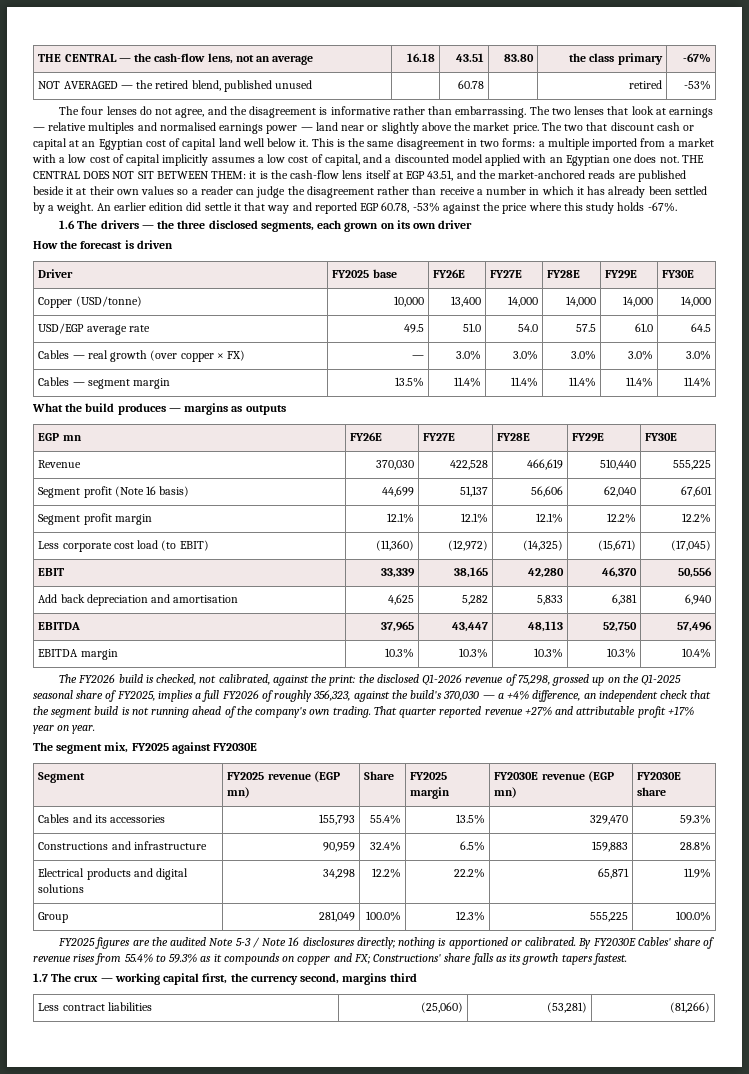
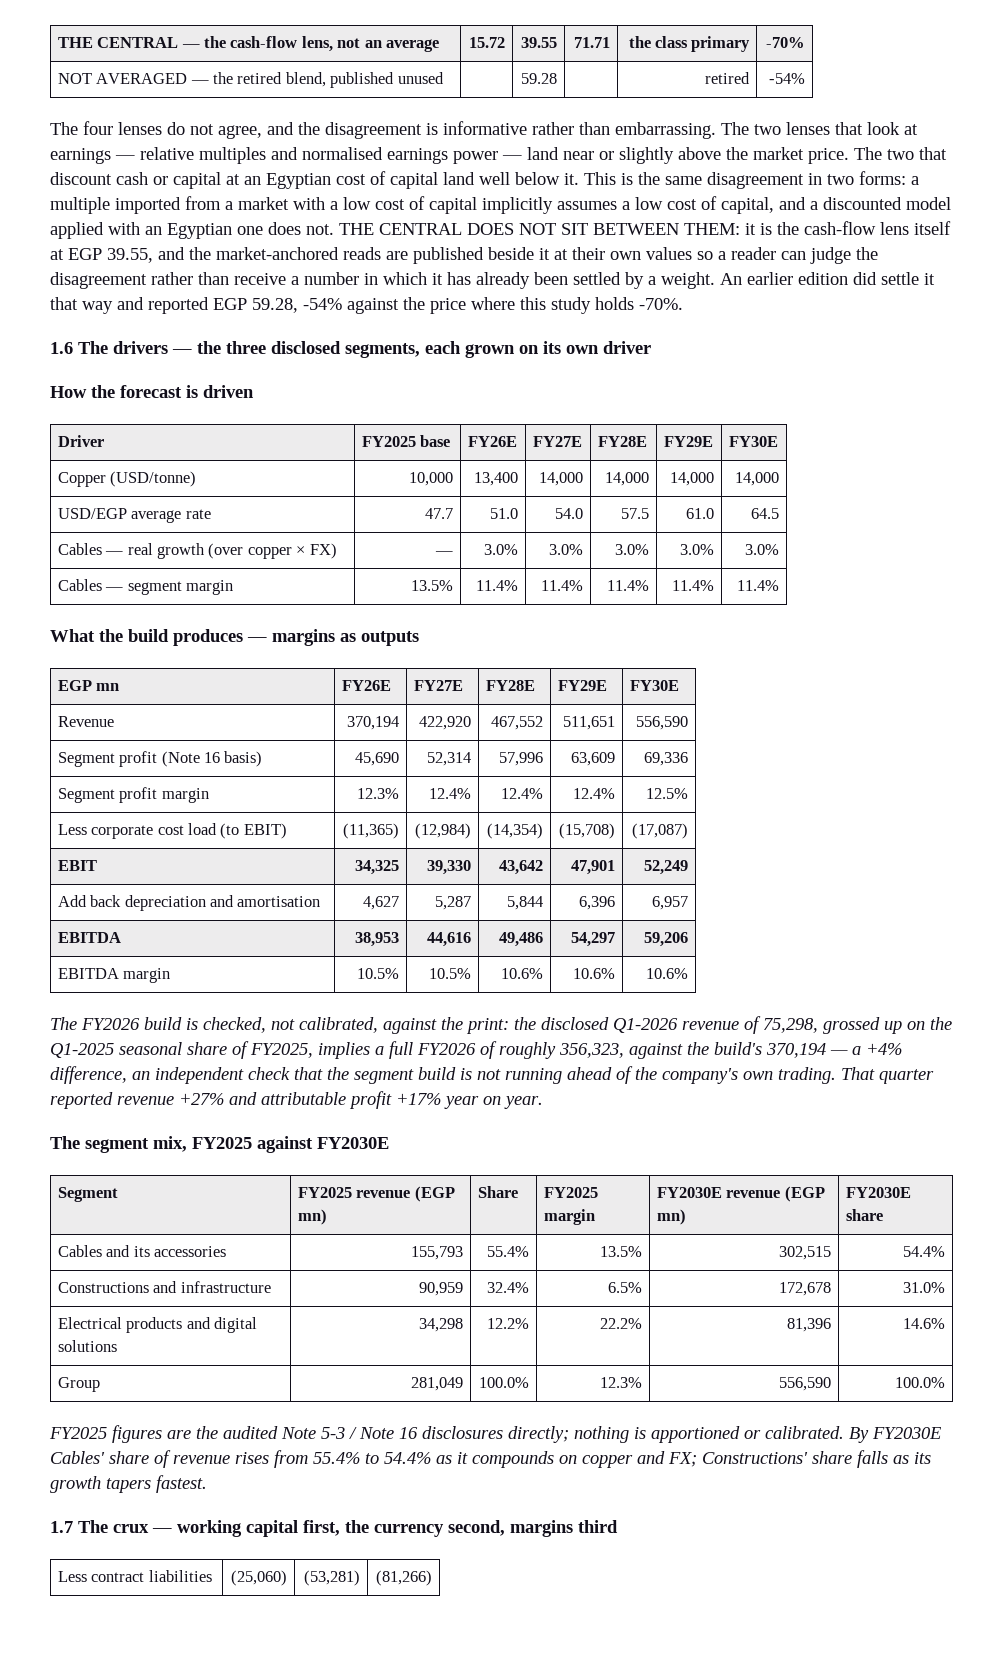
[406,53,435,62] [455,53,484,62] [503,54,534,62] 16.18 | 43.51 | 83.80 -> [469,37,506,48] [521,37,558,48] [574,37,611,48] 15.72 | 39.55 | 71.71
[682,53,711,63] -67% -> [766,37,806,48] -70%
[457,80,484,89] 60.78 -> [521,73,558,84] 59.28
[683,80,711,90] -53% -> [769,73,806,84] -54%
[427,170,454,181] 43.51, -> [107,248,153,263] 39.55,
[381,202,440,213] 60.78, -53% -> [252,298,342,313] 59.28, -54%
[647,202,677,212] -67%. -> [639,298,683,310] -70%.
[403,324,424,333] 49.5 -> [425,508,454,519] 47.7
[375,460,414,470] [449,460,488,470] [526,459,563,470] [599,459,636,470] [672,460,711,470] 370,030 | 422,528 | 466,619 | 510,440 | 555,225 -> [347,716,400,730] [419,716,472,730] [491,716,544,730] [563,716,616,730] [636,716,689,730] 370,194 | 422,920 | 467,552 | 511,651 | 556,590
[381,486,414,497] [459,486,488,497] [530,486,563,497] [603,486,636,497] [680,486,712,497] [38,513,152,525] [386,513,414,523] [460,513,488,523] [535,513,563,523] [606,513,636,523] [681,513,711,523] 44,699 | 51,137 | 56,606 | 62,040 | 67,601 // Segment profit margin | 12.1% | 12.1% | 12.1% | 12.2% | 12.2% -> [355,752,400,766] [427,752,472,766] [499,752,544,766] [571,752,616,766] [644,752,689,766] [57,787,209,803] [357,788,400,799] [429,788,472,799] [501,788,544,799] [573,788,616,799] [646,788,689,799] 45,690 | 52,314 | 57,996 | 63,609 | 69,336 // Segment profit margin | 12.3% | 12.4% | 12.4% | 12.4% | 12.5%
[375,540,414,551] [447,540,488,551] [522,540,563,551] [597,540,636,551] [670,540,711,551] [38,568,65,576] [380,568,415,578] [453,567,488,578] [527,568,564,578] [601,567,637,578] [677,567,712,578] (11,360) | (12,972) | (14,325) | (15,671) | (17,045) // EBIT | 33,339 | 38,165 | 42,280 | 46,370 | 50,556 -> [343,823,400,839] [415,823,472,839] [487,823,544,839] [559,823,616,839] [632,823,689,839] [57,860,97,871] [355,860,400,875] [427,860,472,875] [499,860,544,875] [571,860,616,875] [644,860,689,875] (11,365) | (12,984) | (14,354) | (15,708) | (17,087) // EBIT | 34,325 | 39,330 | 43,642 | 47,901 | 52,249
[387,594,414,605] [461,595,488,605] [536,595,563,605] [611,594,637,605] [684,594,711,605] [38,622,81,630] [380,621,414,632] [451,622,488,632] [527,621,563,632] [602,622,637,632] [676,621,712,632] [38,649,118,660] [384,648,414,658] [458,648,488,658] [533,648,563,658] [606,648,636,658] [681,648,711,658] 4,625 | 5,282 | 5,833 | 6,381 | 6,940 // EBITDA | 37,965 | 43,447 | 48,113 | 52,750 | 57,496 // EBITDA margin | 10.3% | 10.3% | 10.3% | 10.3% | 10.4% -> [363,896,400,910] [435,896,472,910] [507,896,544,910] [579,896,616,910] [652,896,689,910] [57,932,121,943] [355,932,400,947] [427,932,472,947] [499,932,544,947] [571,932,616,947] [644,932,689,947] [57,968,171,983] [357,968,400,979] [429,968,472,979] [501,968,544,979] [573,968,616,979] [646,968,689,979] 4,627 | 5,287 | 5,844 | 6,396 | 6,957 // EBITDA | 38,953 | 44,616 | 49,486 | 54,297 | 59,206 // EBITDA margin | 10.5% | 10.5% | 10.6% | 10.6% | 10.6%
[443,691,480,701] 370,030 -> [766,1043,826,1058] 370,194
[589,815,628,825] [679,814,711,824] 329,470 | 59.3% -> [779,1246,832,1260] [903,1246,946,1257] 302,515 | 54.4%
[591,841,628,852] [679,841,711,851] 159,883 | 28.8% -> [779,1282,832,1296] [903,1282,946,1293] 172,678 | 31.0%
[597,868,629,879] [683,868,711,878] 65,871 | 11.9% -> [787,1318,832,1332] [903,1318,946,1329] 81,396 | 14.6%
[589,912,628,922] 555,225 -> [779,1377,832,1391] 556,590
[169,953,198,963] 59.3% -> [384,1452,431,1464] 54.4%

